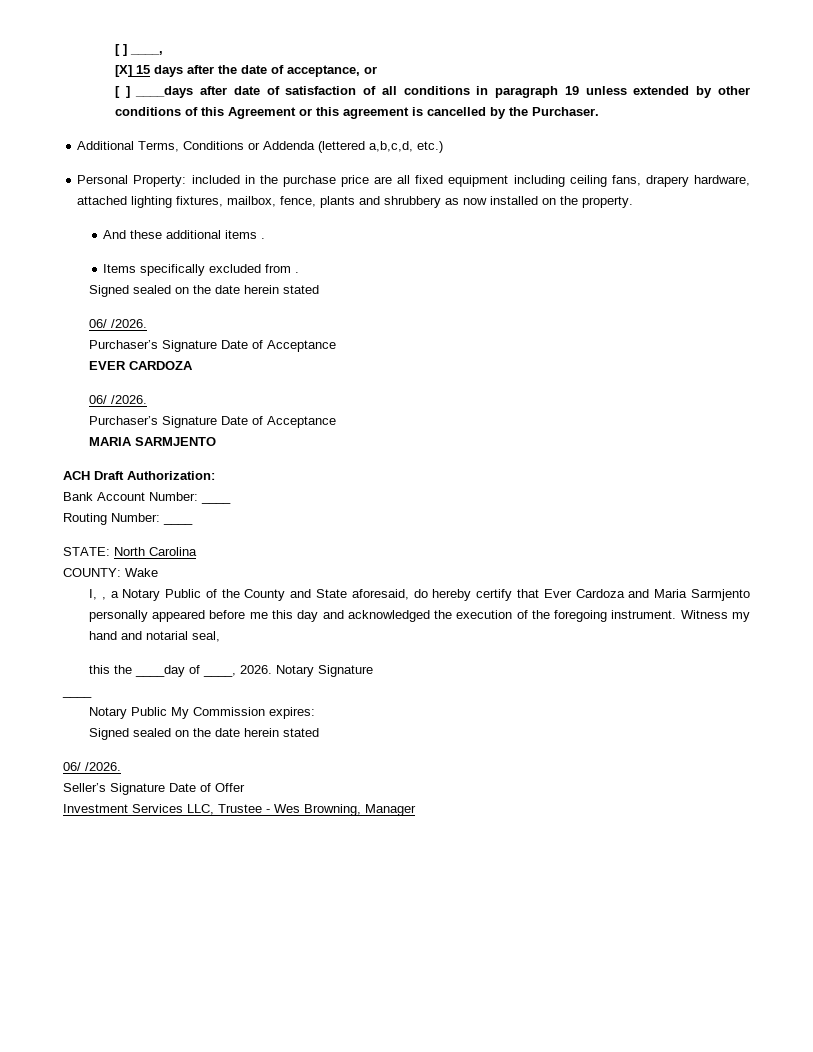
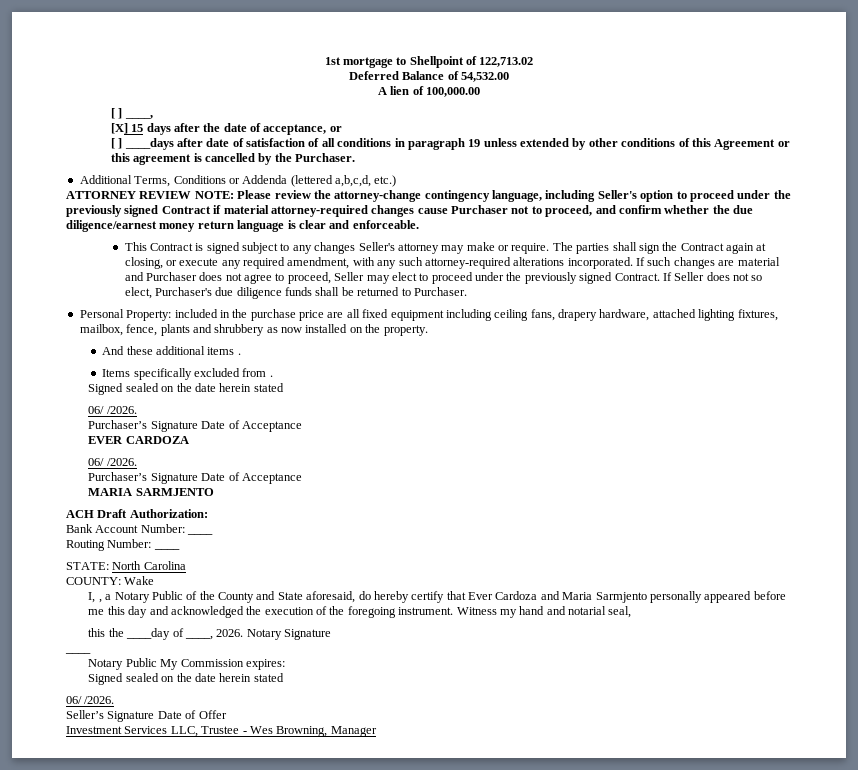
(114, 50) none -> [324,56,534,68] [348,71,510,82] [377,86,481,97] 1st mortgage to Shellpoint of 122,713.02 // Deferred Balance of 54,532.00 // A lien of 100,000.00 //
(444, 147) none -> [66,190,791,202] [66,205,753,217] [66,220,419,232] [124,242,767,254] [124,257,780,269] [124,272,763,284] [124,287,467,299] // ATTORNEY REVIEW NOTE: Please review the attorney-change contingency language, including Seller's option to proceed under the previously signed Contract if material attorney-required changes cause Purchaser not to proceed, and confirm whether the due diligence/earnest money return language is clear and enforceable. // This Contract is signed subject to any changes Seller's attorney may make or require. The parties shall sign the Contract again at closing, or execute any required amendment, with any such attorney-required alterations incorporated. If such changes are material and Purchaser does not agree to proceed, Seller may elect to proceed under the previously signed Contract. If Seller does not so elect, Purchaser's due diligence funds shall be returned to Purchaser.

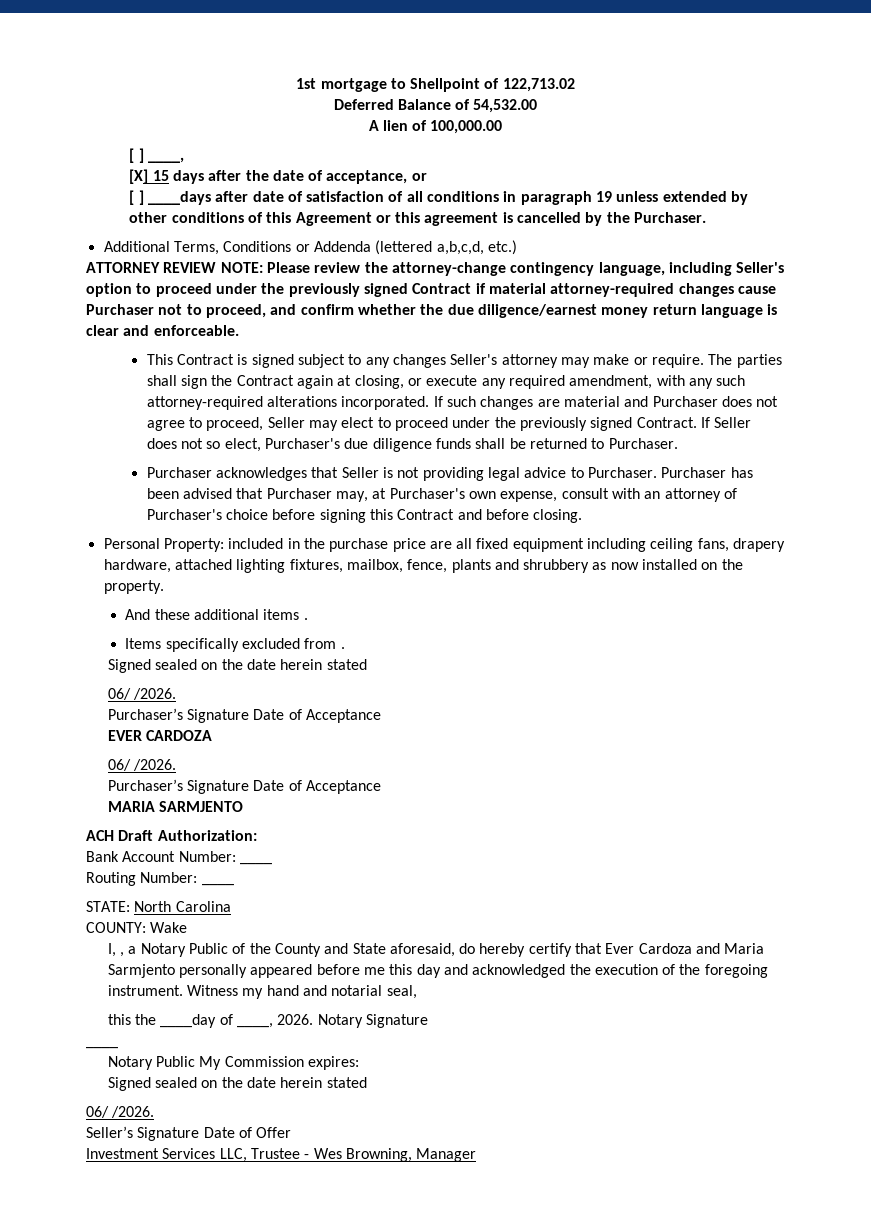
(467, 291) none -> [146,467,753,481] [146,488,737,502] [146,509,583,523] // Purchaser acknowledges that Seller is not providing legal advice to Purchaser. Purchaser has been advised that Purchaser may, at Purchaser's own expense, consult with an attorney of Purchaser's choice before signing this Contract and before closing.

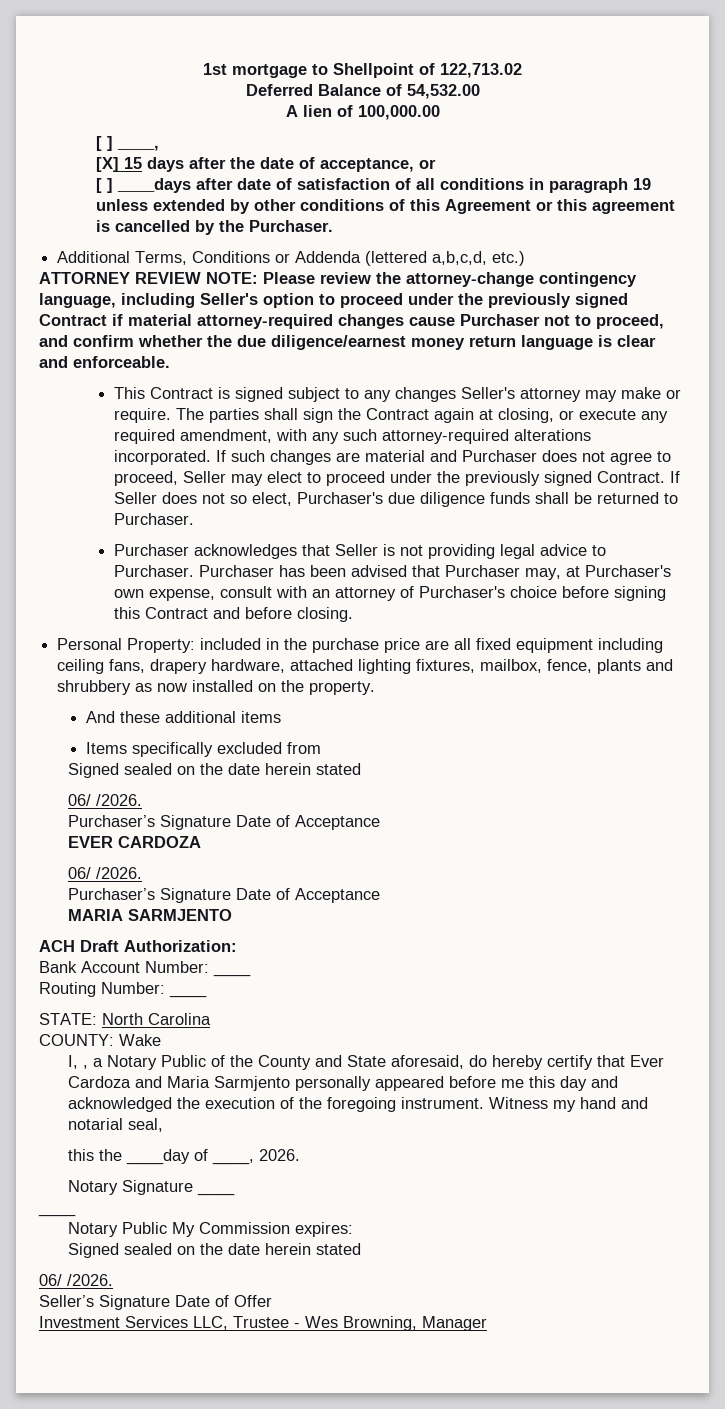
[303,618,308,620] . -> (281, 717) none
[340,647,345,649] . -> (321, 748) none
(314, 1019) none -> (300, 1155) //
(428, 1021) none -> [196,1192,235,1196] ____

